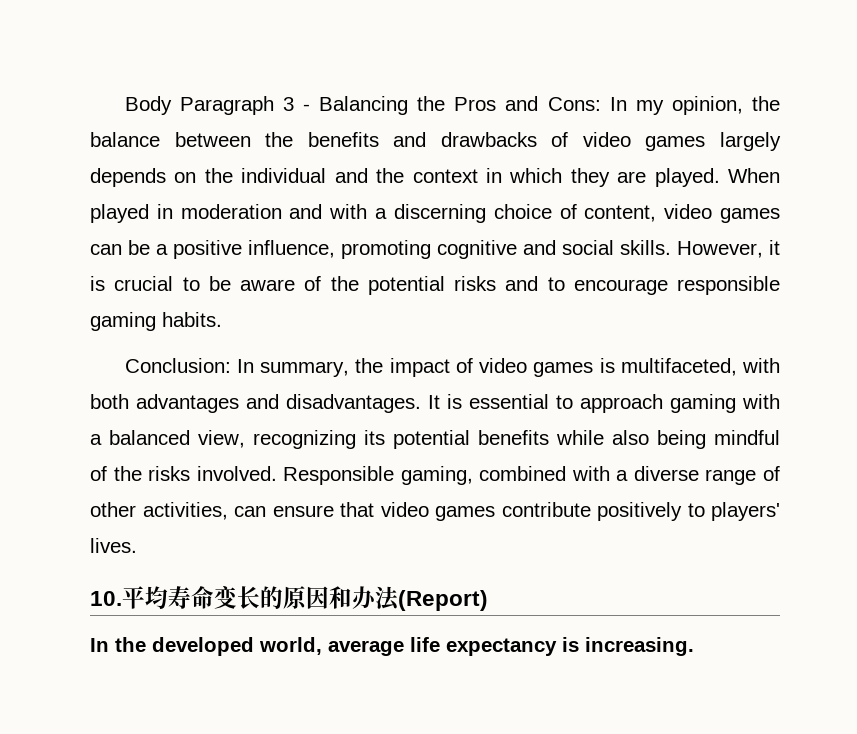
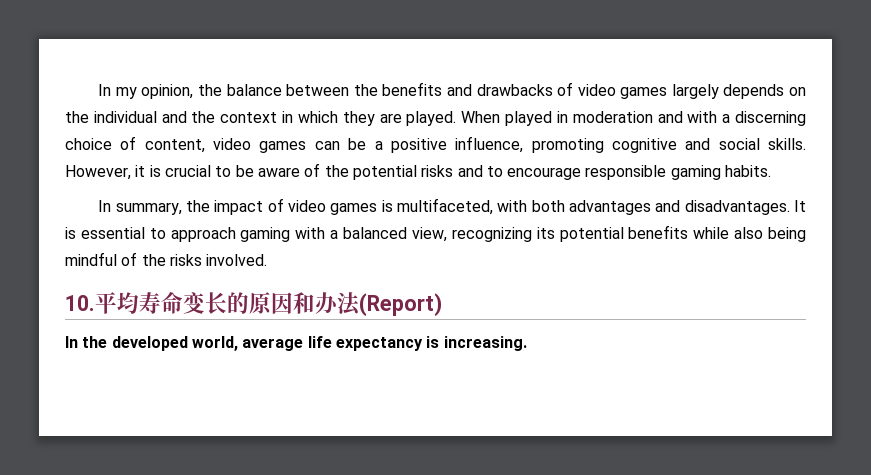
[124,96,601,115] Body Paragraph 3 - Balancing the Pros and Cons: -> (98, 90) none
[124,358,231,373] Conclusion: -> (772, 171) none
[283,466,780,485] [90,502,780,521] [90,538,137,553] Responsible gaming, combined with a diverse range of other activities, can ensure that video games contribute positively to players' lives. -> (268, 260) none

